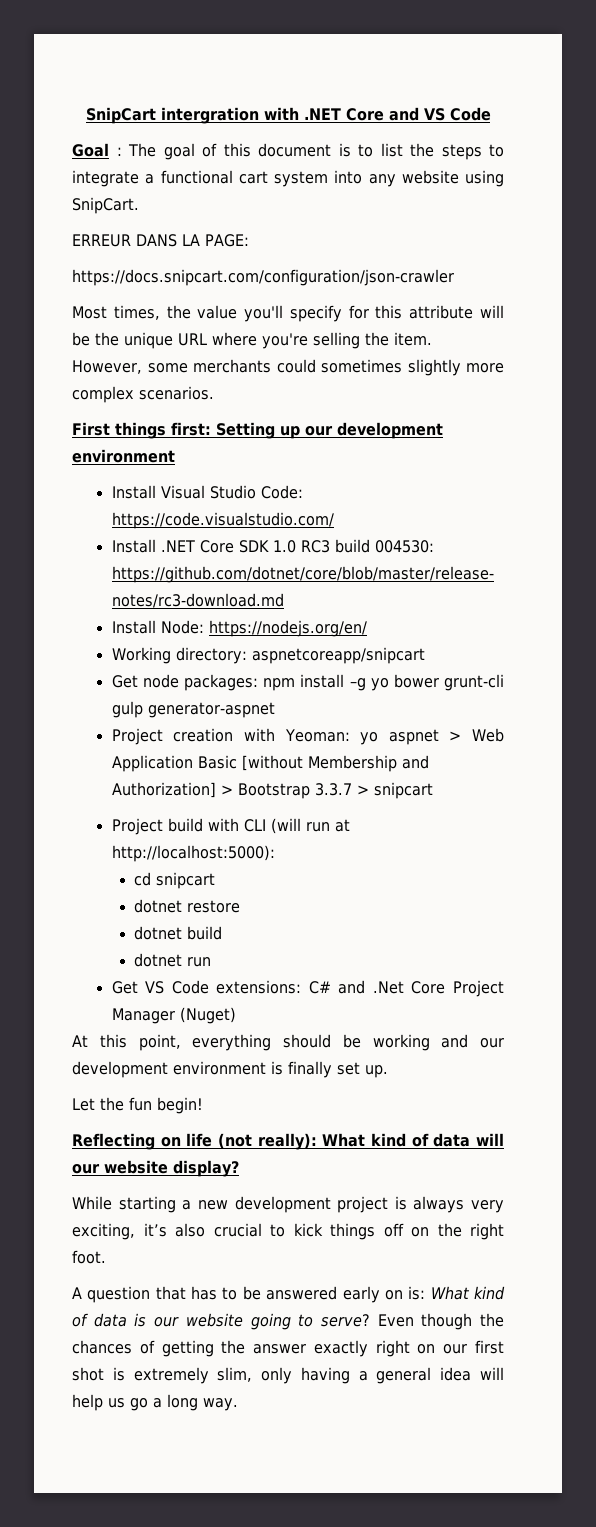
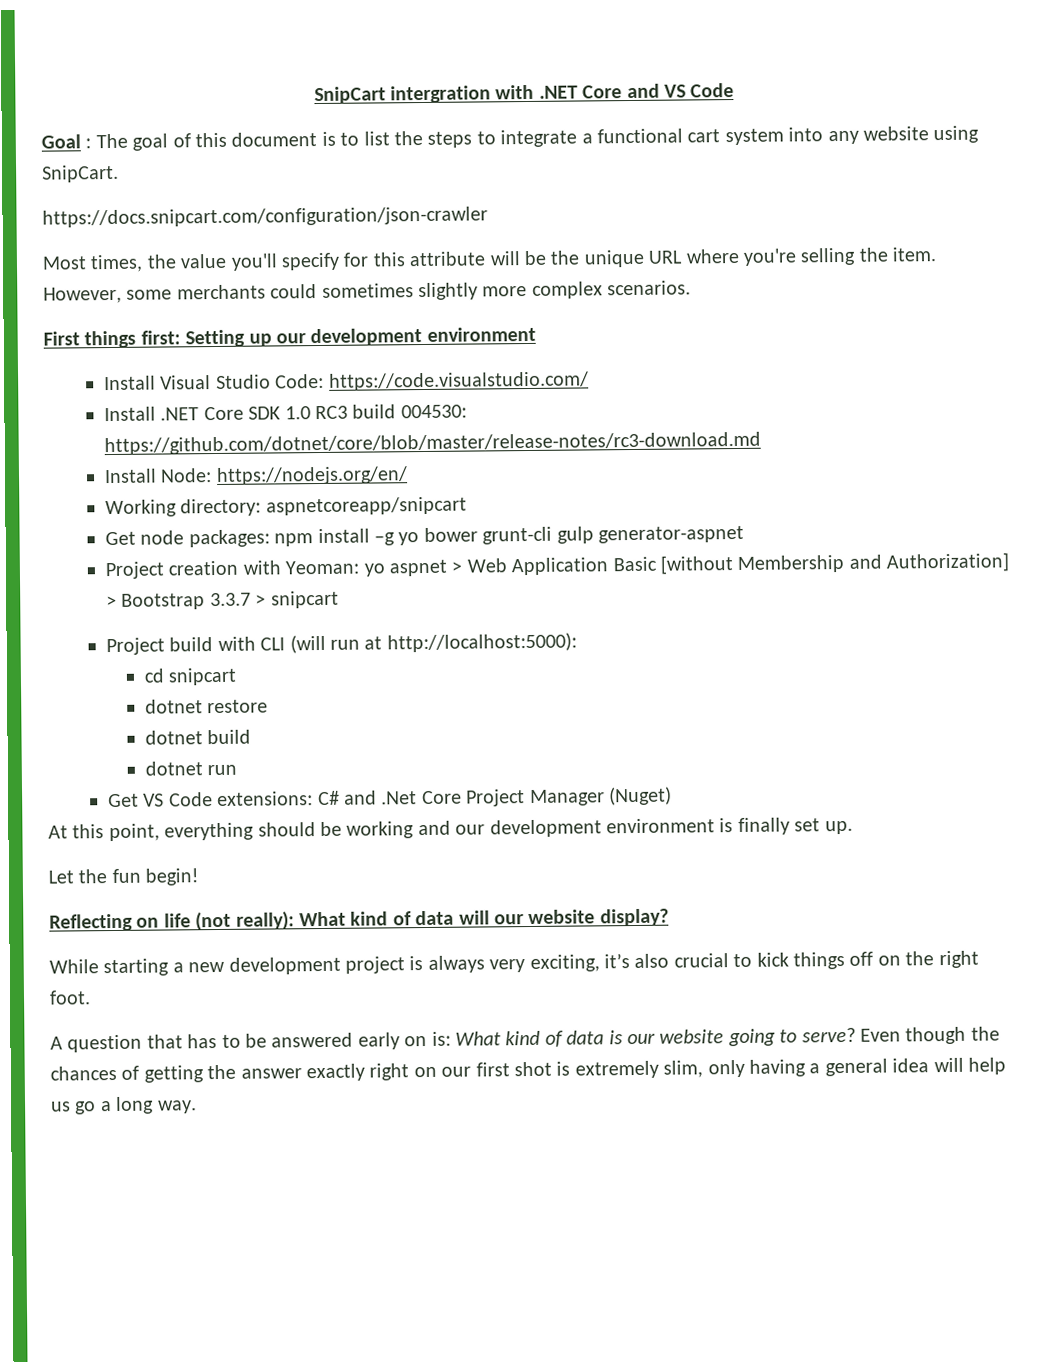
[72,234,249,247] // ERREUR DANS LA PAGE: -> (119, 173) none

